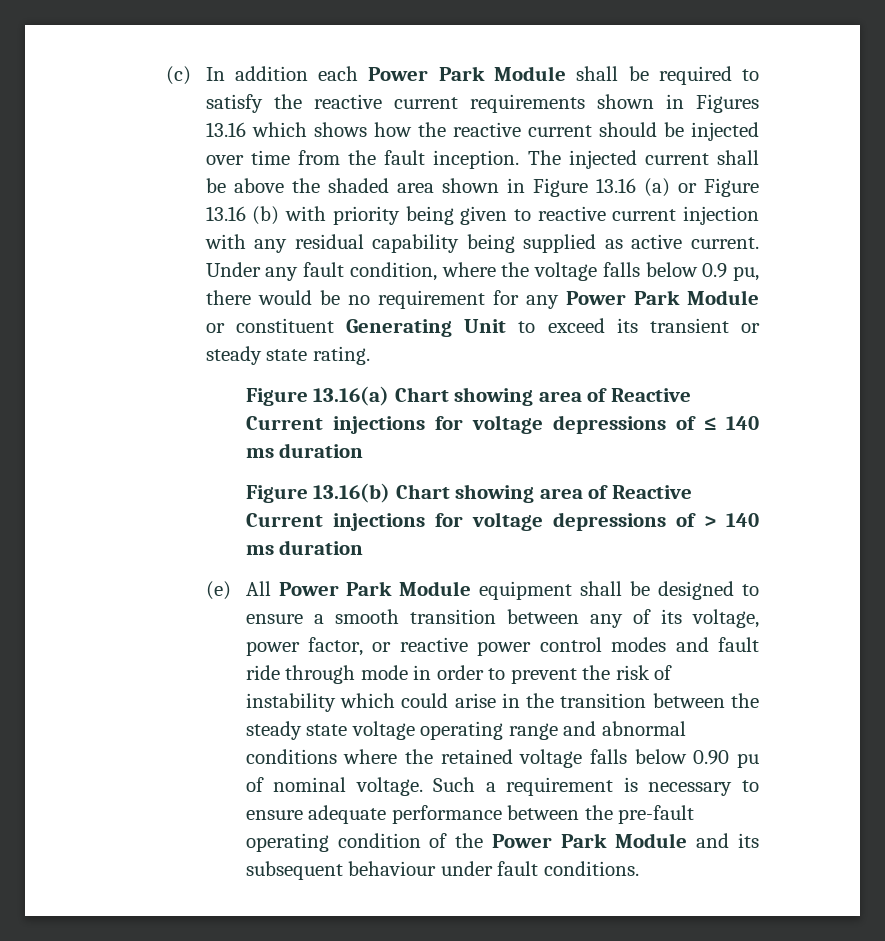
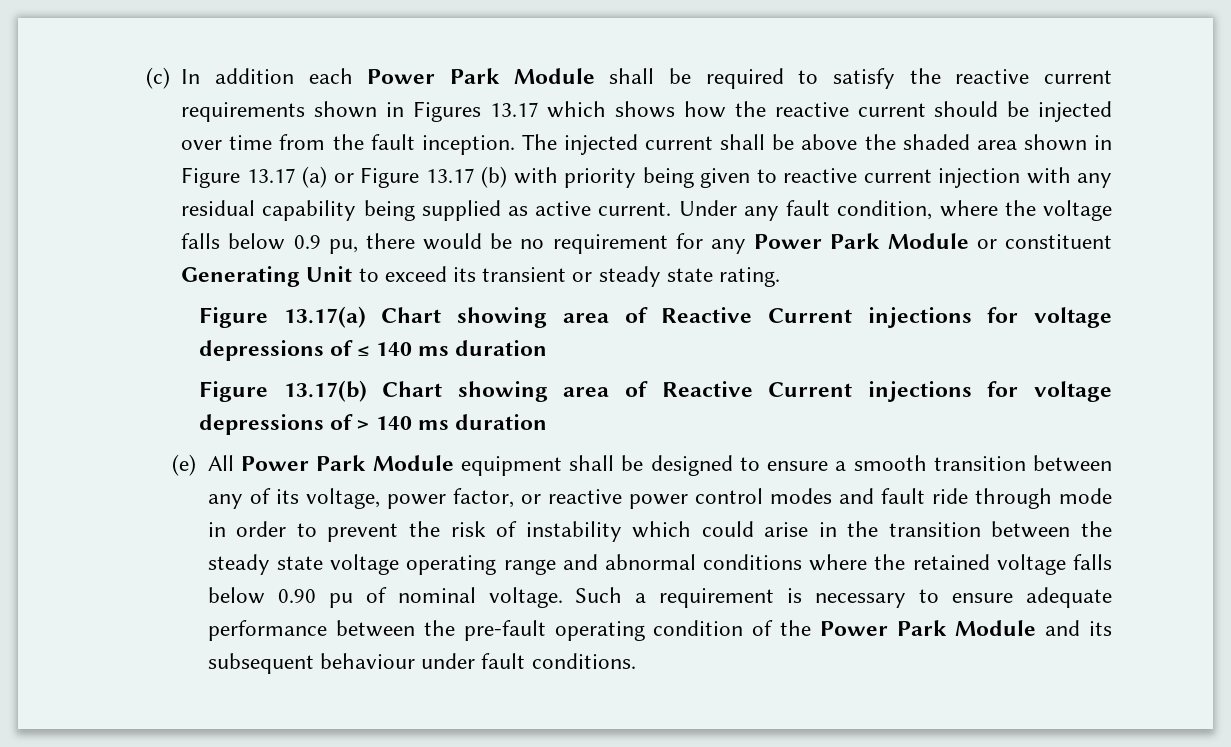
[205,122,246,137] 13.16 -> [489,102,539,117] 13.17
[595,178,636,193] 13.16 -> [246,168,296,183] 13.17
[205,206,246,221] 13.16 -> [425,168,475,183] 13.17
[313,386,390,406] 13.16(a) -> [283,306,366,328] 13.17(a)
[313,483,391,503] 13.16(b) -> [283,380,367,402] 13.17(b)

